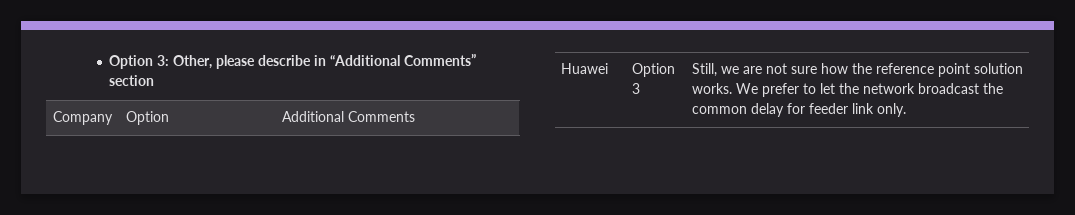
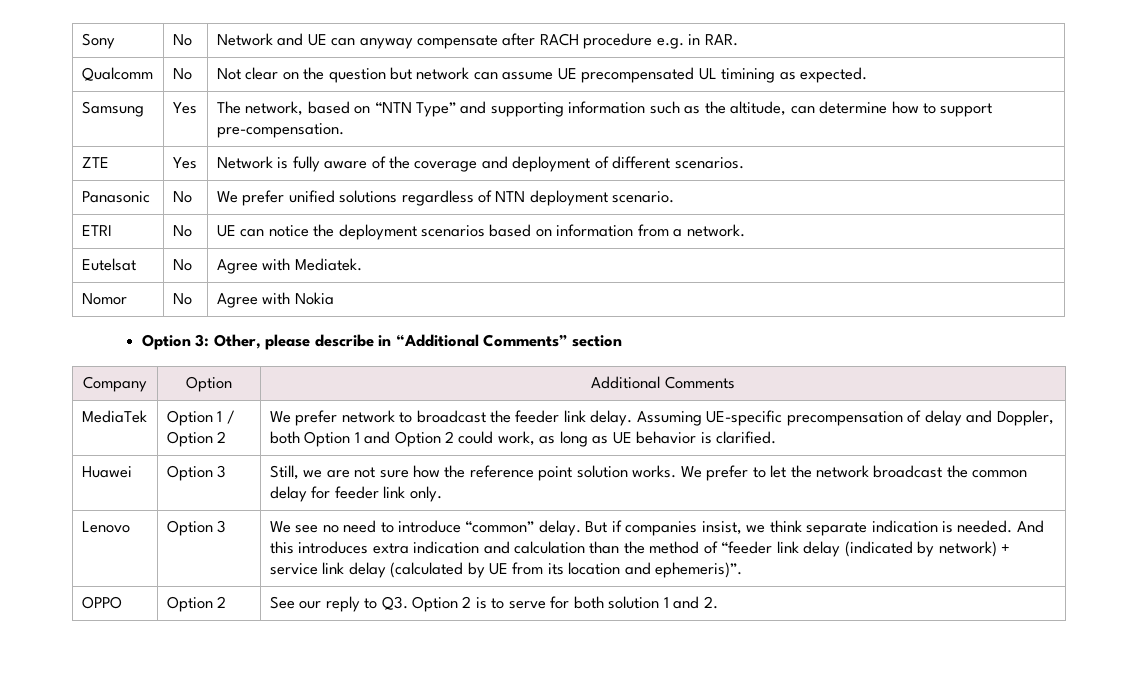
(109, 62) none -> [81,33,115,49] [172,34,192,46] [216,33,738,49] [81,67,153,81] [172,68,192,80] [216,67,868,83] [81,101,144,117] [172,102,197,114] [216,101,993,117] [216,123,344,138] [81,157,109,168] [172,157,197,169] [216,156,744,172] [81,191,150,203] [172,191,192,203] [216,190,675,206] [81,225,112,236] [172,225,192,237] [216,224,745,240] [81,258,136,271] [172,259,192,271] [216,258,362,274] [81,293,127,305] [172,293,192,305] [216,292,334,308] Sony | No | Network and UE can anyway compensate after RACH procedure e.g. in RAR. // Qualcomm | No | Not clear on the question but network can assume UE precompensated UL timining as expected. // Samsung | Yes | The network, based on “NTN Type” and supporting information such as the altitude, can determine how to support pre-compensation. // ZTE | Yes | Network is fully aware of the coverage and deployment of different scenarios. // Panasonic | No | We prefer unified solutions regardless of NTN deployment scenario. // ETRI | No | UE can notice the deployment scenarios based on information from a network. // Eutelsat | No | Agree with Mediatek. // Nomor | No | Agree with Nokia //
(415, 116) none -> [81,410,147,423] [166,410,235,426] [166,431,227,447] [269,410,1054,426] [269,431,777,447] // MediaTek | Option 1 / Option 2 | We prefer network to broadcast the feeder link delay. Assuming UE-specific precompensation of delay and Doppler, both Option 1 and Option 2 could work, as long as UE behavior is clarified.
(906, 110) none -> [81,521,130,533] [166,520,227,536] [269,520,1044,536] [269,541,1010,557] [269,562,743,578] [81,596,122,609] [166,596,227,612] [269,596,718,612] // Lenovo | Option 3 | We see no need to introduce “common” delay. But if companies insist, we think separate indication is needed. And this introduces extra indication and calculation than the method of “feeder link delay (indicated by network) + service link delay (calculated by UE from its location and ephemeris)”. // OPPO | Option 2 | See our reply to Q3. Option 2 is to serve for both solution 1 and 2.

